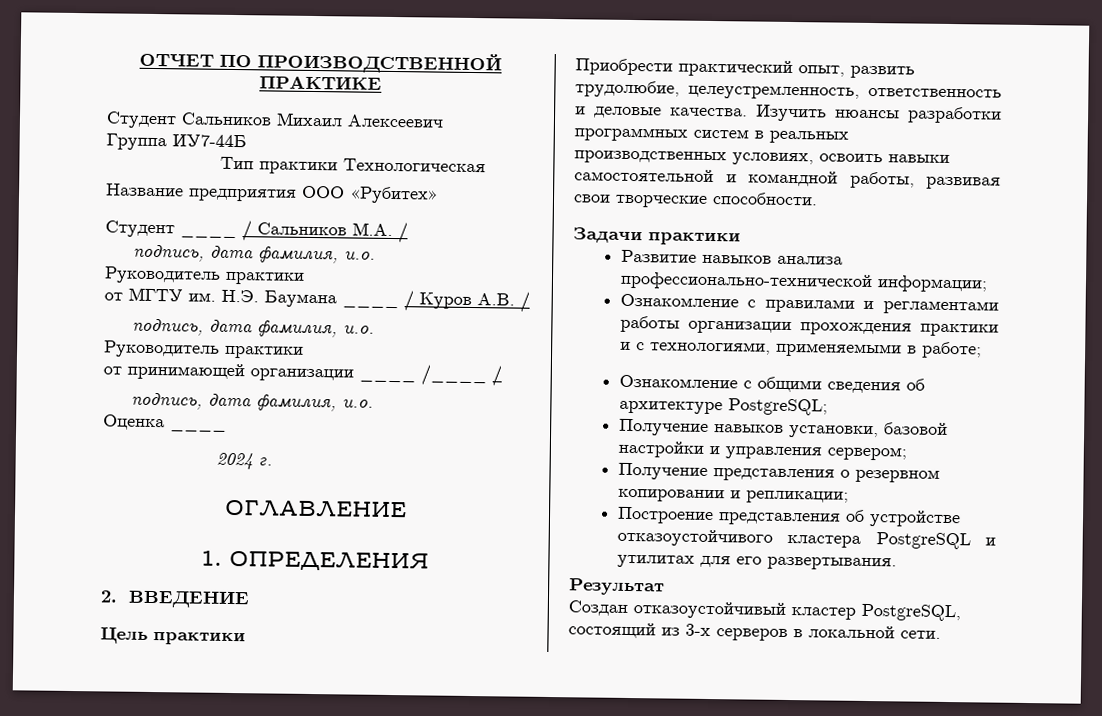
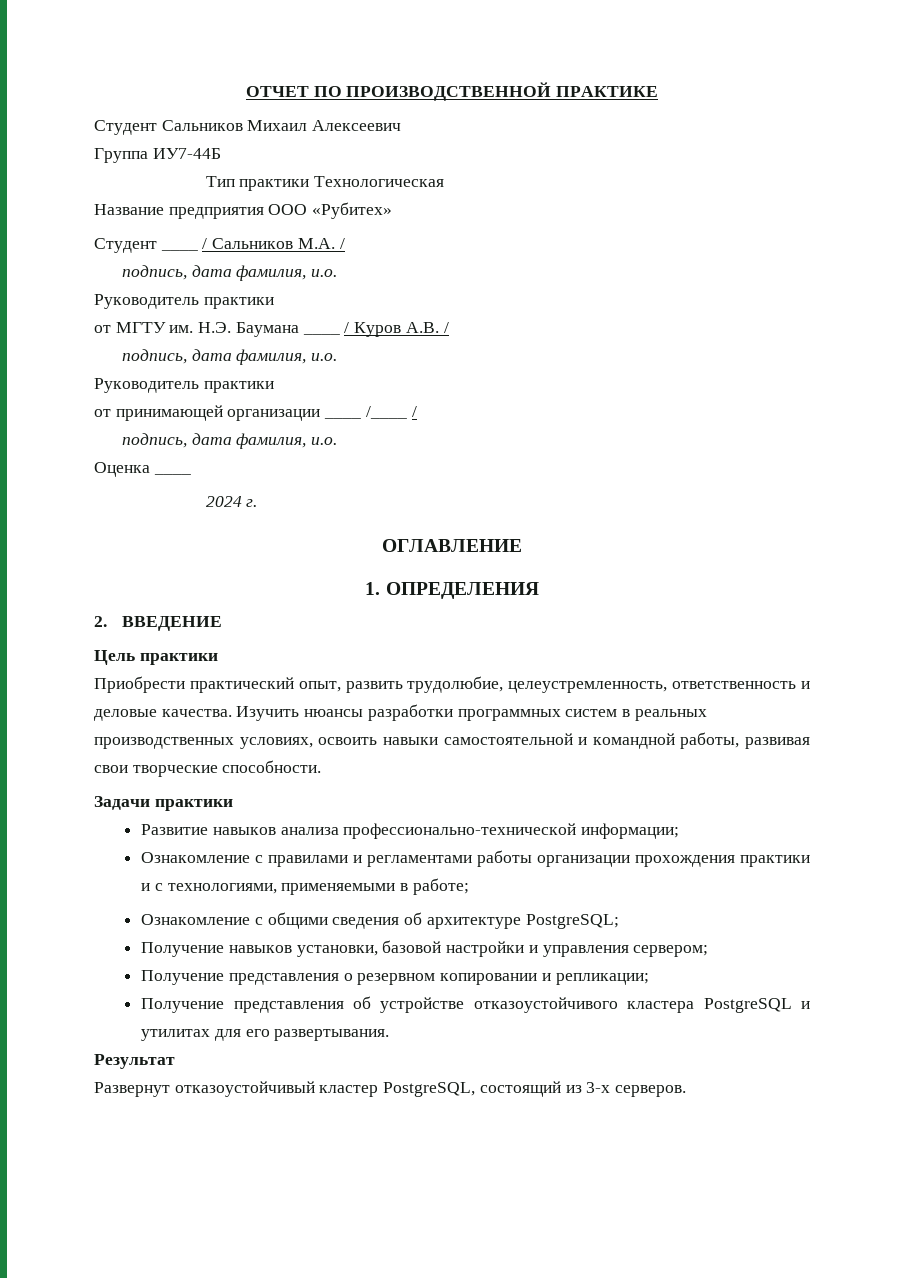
[616,506,714,525] Построение -> [141,998,225,1013] Получение
[568,600,628,616] Создан -> [94,1082,170,1097] Развернут
[716,625,941,641] серверов в локальной сети. -> [615,1085,687,1097] серверов.

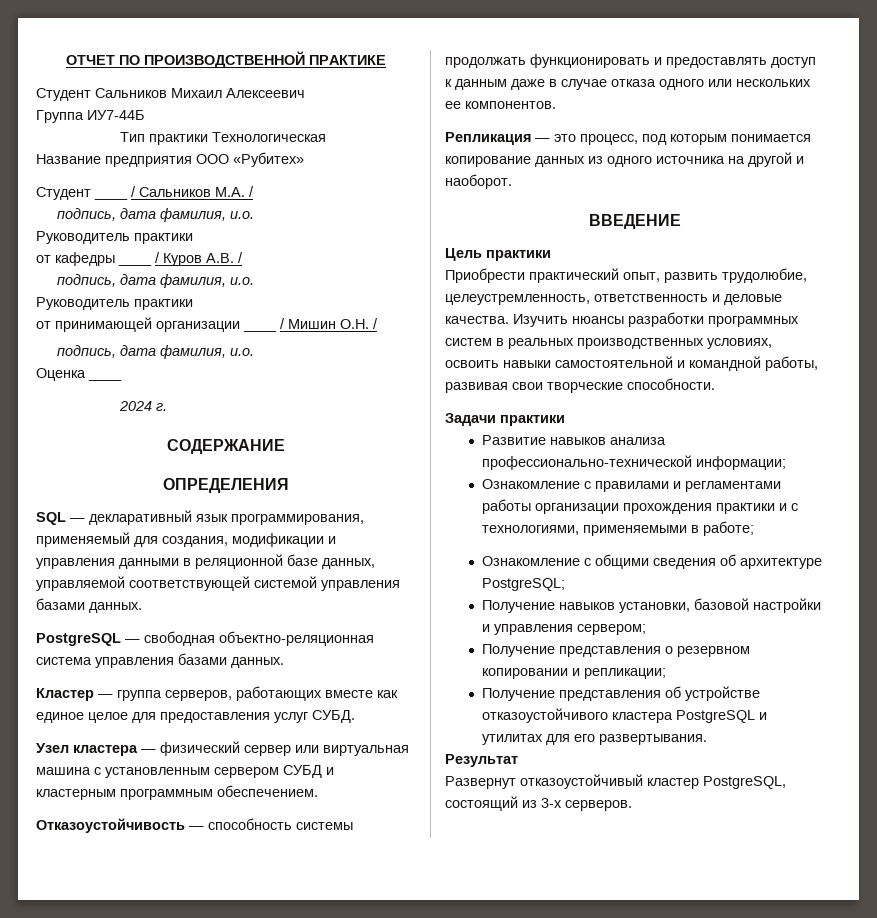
[115,322,299,337] МГТУ им. Н.Э. Баумана -> [55,252,115,266] кафедры
[365,406,407,419] /____ -> [280,318,369,329] / Мишин О.Н.
[382,539,522,552] [365,582,381,595] ОГЛАВЛЕНИЕ // 1. -> [166,439,285,454] СОДЕРЖАНИЕ //
[94,616,107,627] 2. -> [36,510,364,525] [36,532,336,547] [36,554,375,569] [36,576,400,591] [36,598,142,613] [36,631,374,646] [36,653,284,668] [36,686,398,701] [36,710,355,723] [36,741,409,756] [36,765,334,778] [36,785,318,800] [36,818,353,833] [445,54,816,68] [445,79,811,90] [445,101,556,109] [445,132,811,145] [445,152,804,167] [445,174,512,189] SQL — декларативный язык программирования, применяемый для создания, модификации и управления данными в реляционной базе данных, управляемой соответствующей системой управления базами данных. // PostgreSQL — свободная объектно-реляционная система управления базами данных. // Кластер — группа серверов, работающих вместе как единое целое для предоставления услуг СУБД. // Узел кластера — физический сервер или виртуальная машина с установленным сервером СУБД и кластерным программным обеспечением. // Отказоустойчивость — способность системы продолжать функционировать и предоставлять доступ к данным даже в случае отказа одного или нескольких ее компонентов. // Репликация — это процесс, под которым понимается копирование данных из одного источника на другой и наоборот. //

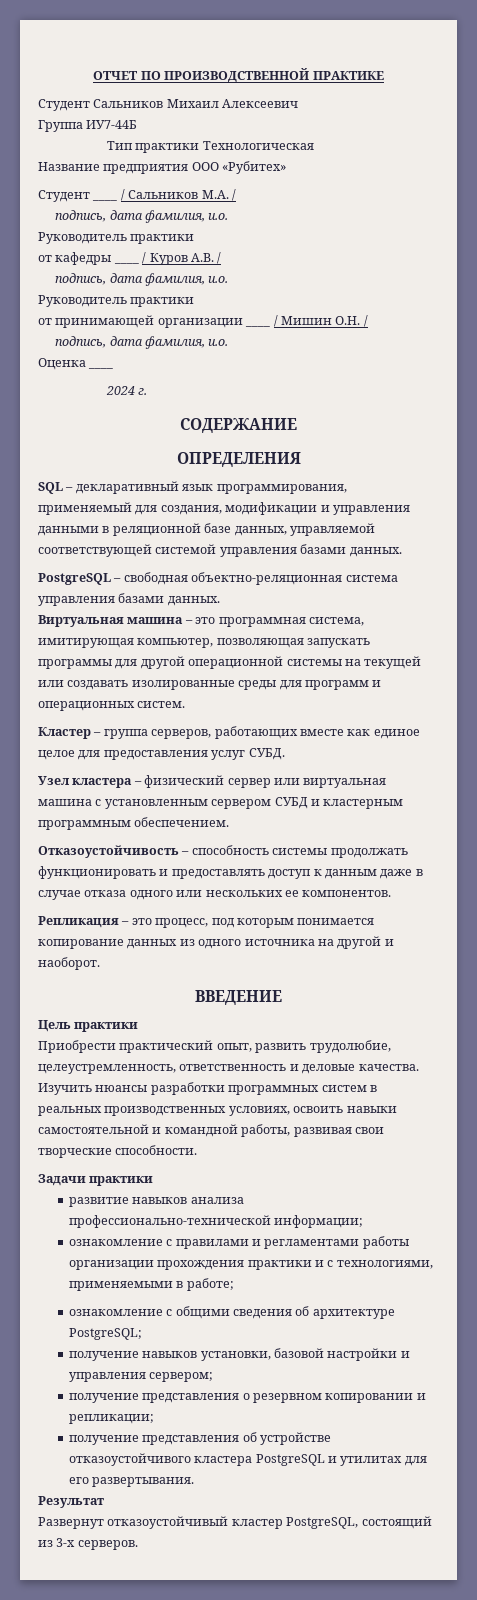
[70,518,85,522] — -> [65,487,74,491] –
[125,639,140,643] — -> [113,578,122,582] –
(284, 662) none -> [38,615,364,627] [38,638,371,648] [38,656,422,669] [38,680,382,690] [38,701,186,711] // Виртуальная машина – это программная система, имитирующая компьютер, позволяющая запускать программы для другой операционной системы на текущей или создавать изолированные среды для программ и операционных систем.
[98,694,113,698] — -> [93,732,102,736] –
[141,749,156,753] — -> [133,781,142,785] –
[189,826,204,830] — -> [181,851,190,855] –
[535,138,550,142] — -> [121,921,130,925] –
[481,435,546,445] Развитие -> [68,1197,129,1207] развитие
[481,479,580,489] Ознакомление -> [68,1239,163,1246] ознакомление
[481,556,580,566] Ознакомление -> [68,1309,163,1316] ознакомление
[481,600,555,613] Получение -> [68,1351,139,1361] получение
[481,644,555,657] Получение -> [68,1393,139,1403] получение
[481,688,555,701] Получение -> [68,1435,139,1445] получение

